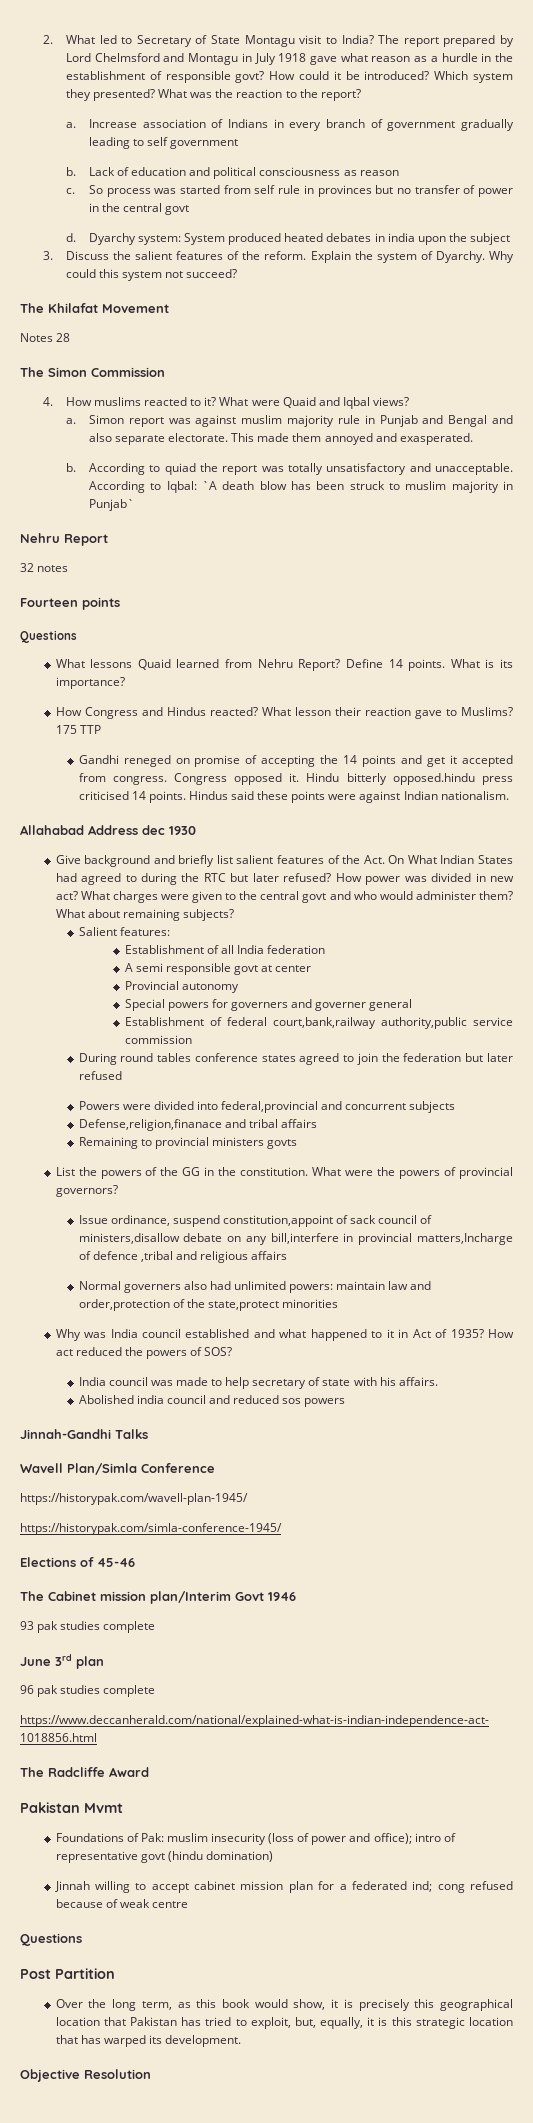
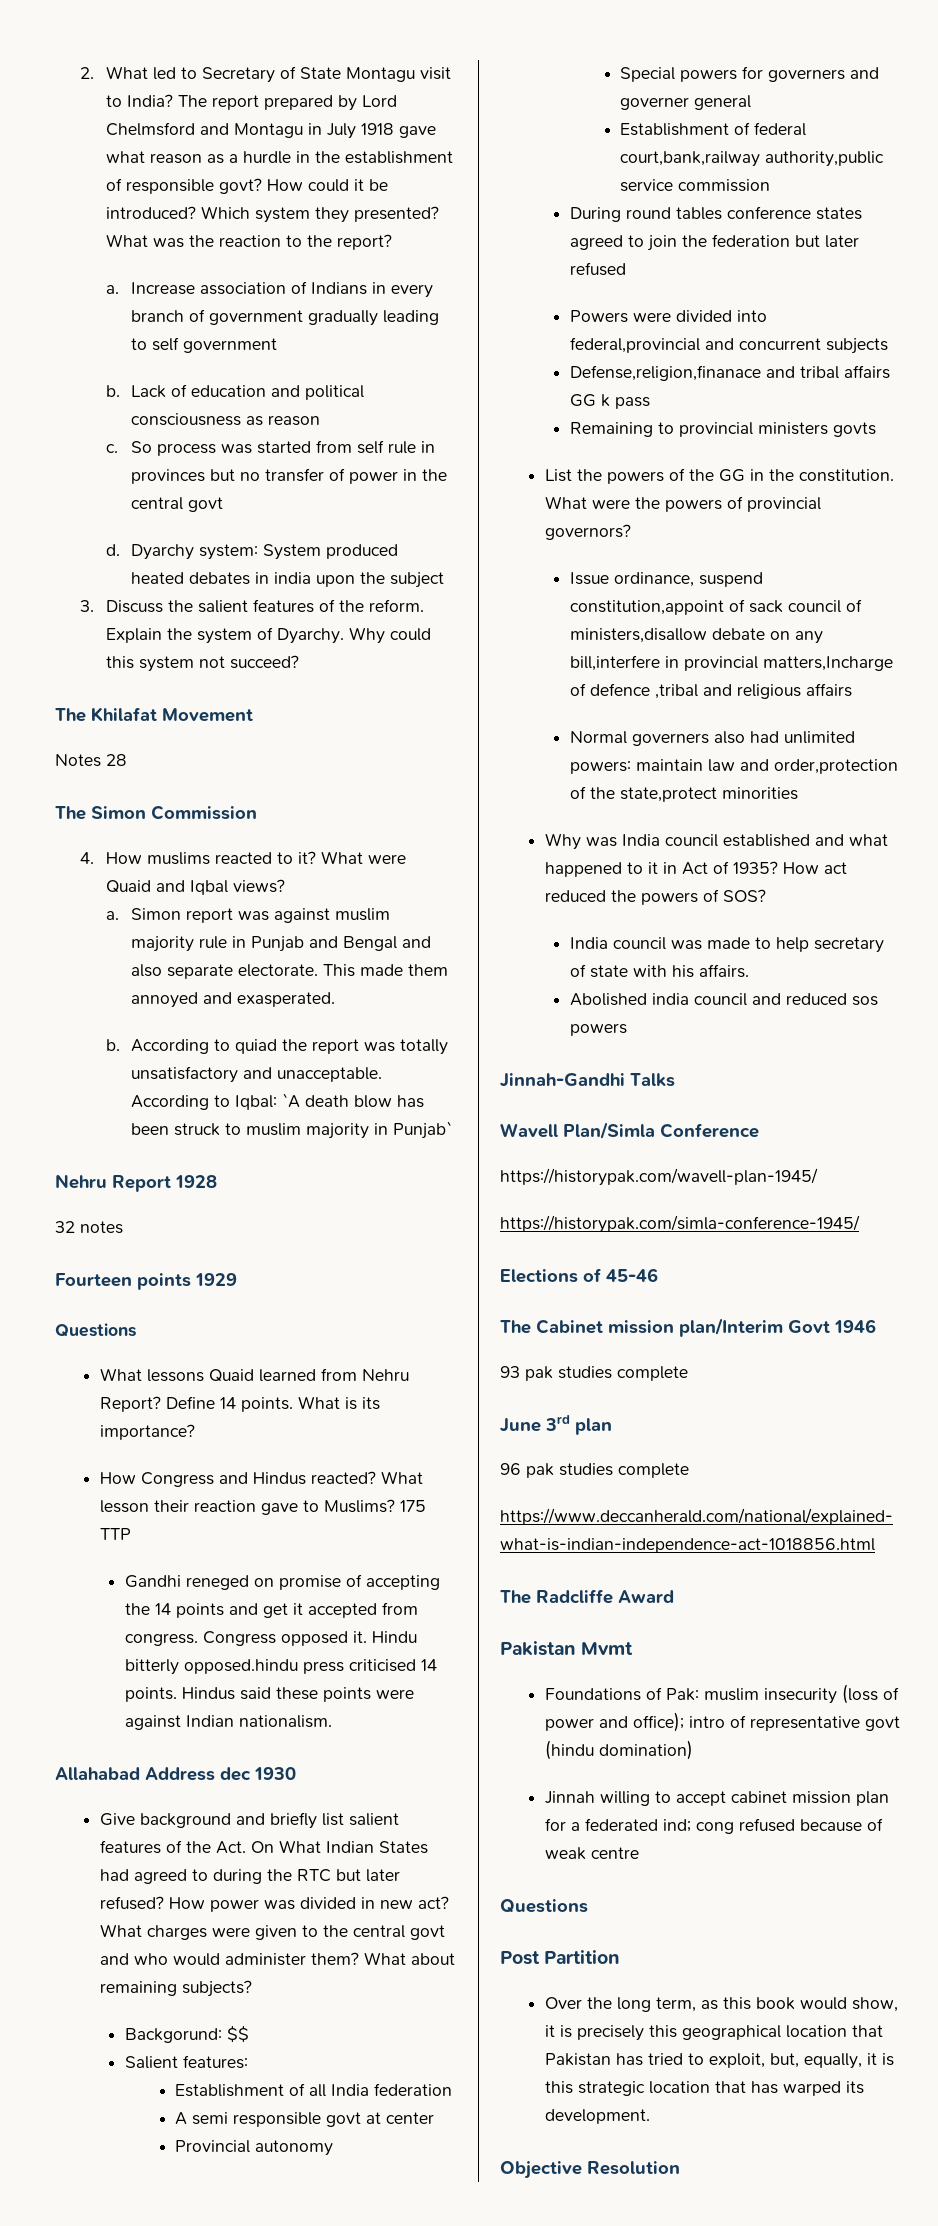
(108, 540) none -> [175,1175,217,1188] 1928
(120, 603) none -> [195,1273,237,1286] 1929
(234, 915) none -> [124,2026,249,2043] // Backgorund: $$
(317, 1123) none -> [569,394,650,409] GG k pass

